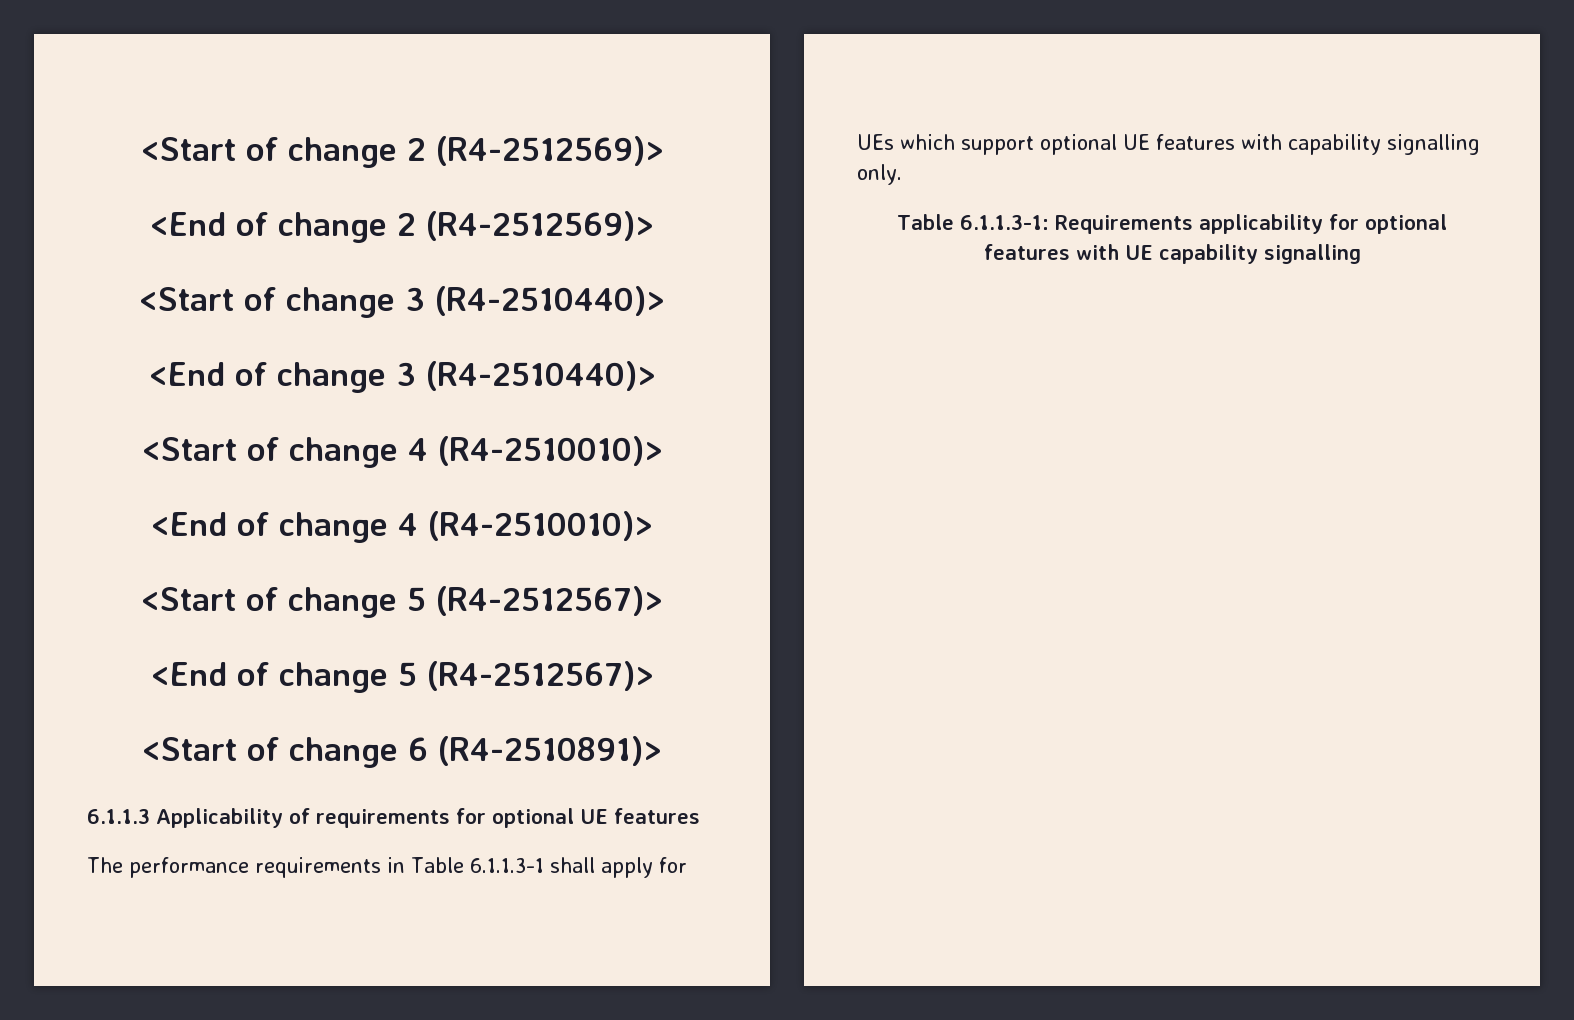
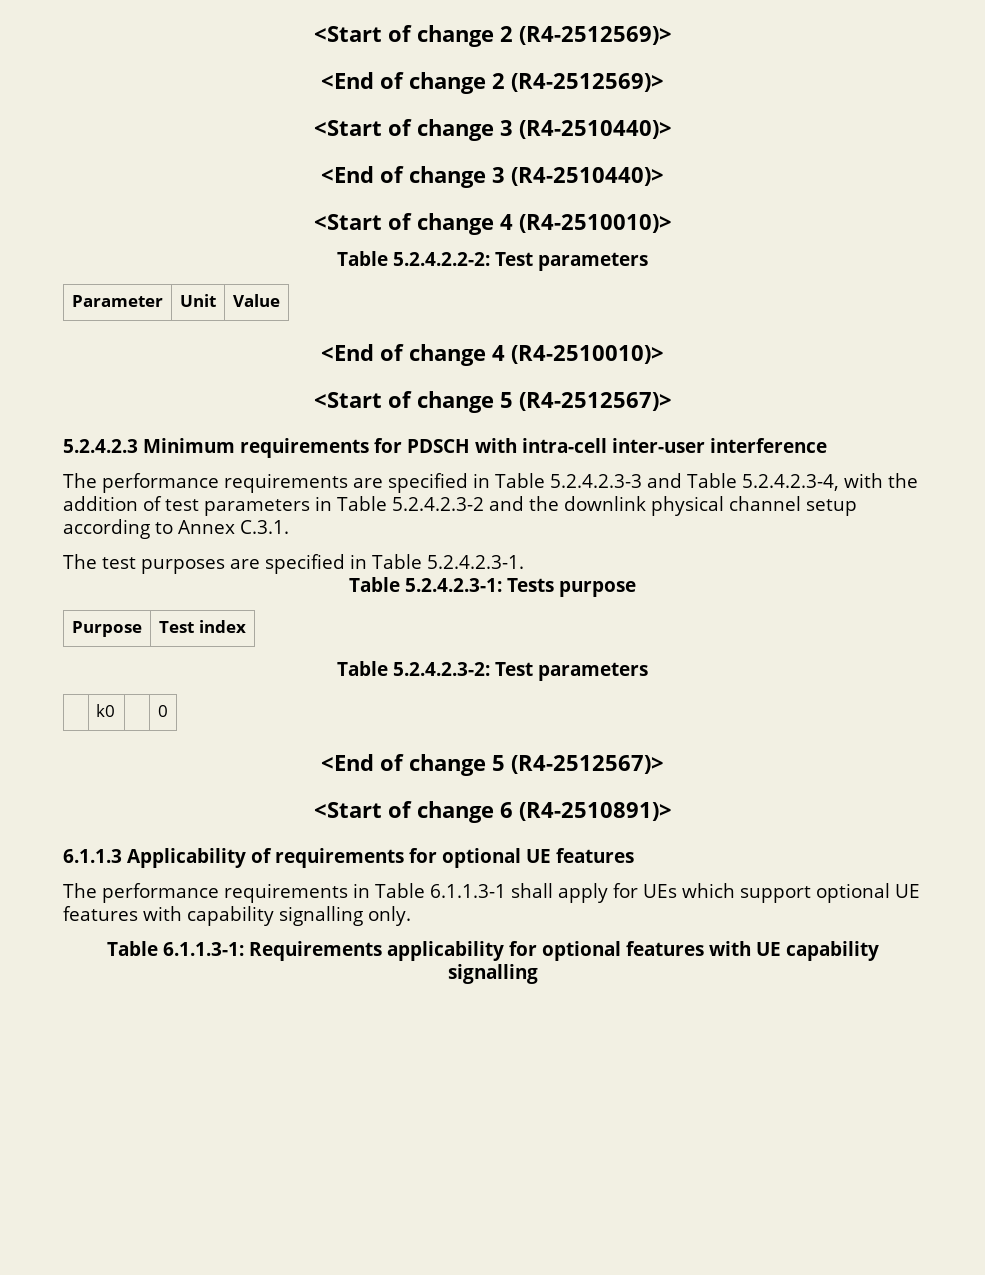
(663, 451) none -> [336,251,649,271] [72,295,163,307] [180,294,216,307] [233,294,280,307] // Table 5.2.4.2.2-2: Test parameters // Parameter | Unit | Value
(663, 601) none -> [63,438,827,458] [63,473,918,493] [63,496,857,516] [63,519,289,539] [63,554,524,574] [348,577,637,597] [72,621,142,637] [159,620,246,633] [336,661,649,681] [96,704,116,717] [158,705,168,717] // 5.2.4.2.3 Minimum requirements for PDSCH with intra-cell inter-user interference // The performance requirements are specified in Table 5.2.4.2.3-3 and Table 5.2.4.2.3-4, with the addition of test parameters in Table 5.2.4.2.3-2 and the downlink physical channel setup according to Annex C.3.1. // The test purposes are specified in Table 5.2.4.2.3-1. // Table 5.2.4.2.3-1: Tests purpose // Purpose | Test index // Table 5.2.4.2.3-2: Test parameters // | k0 | | 0

